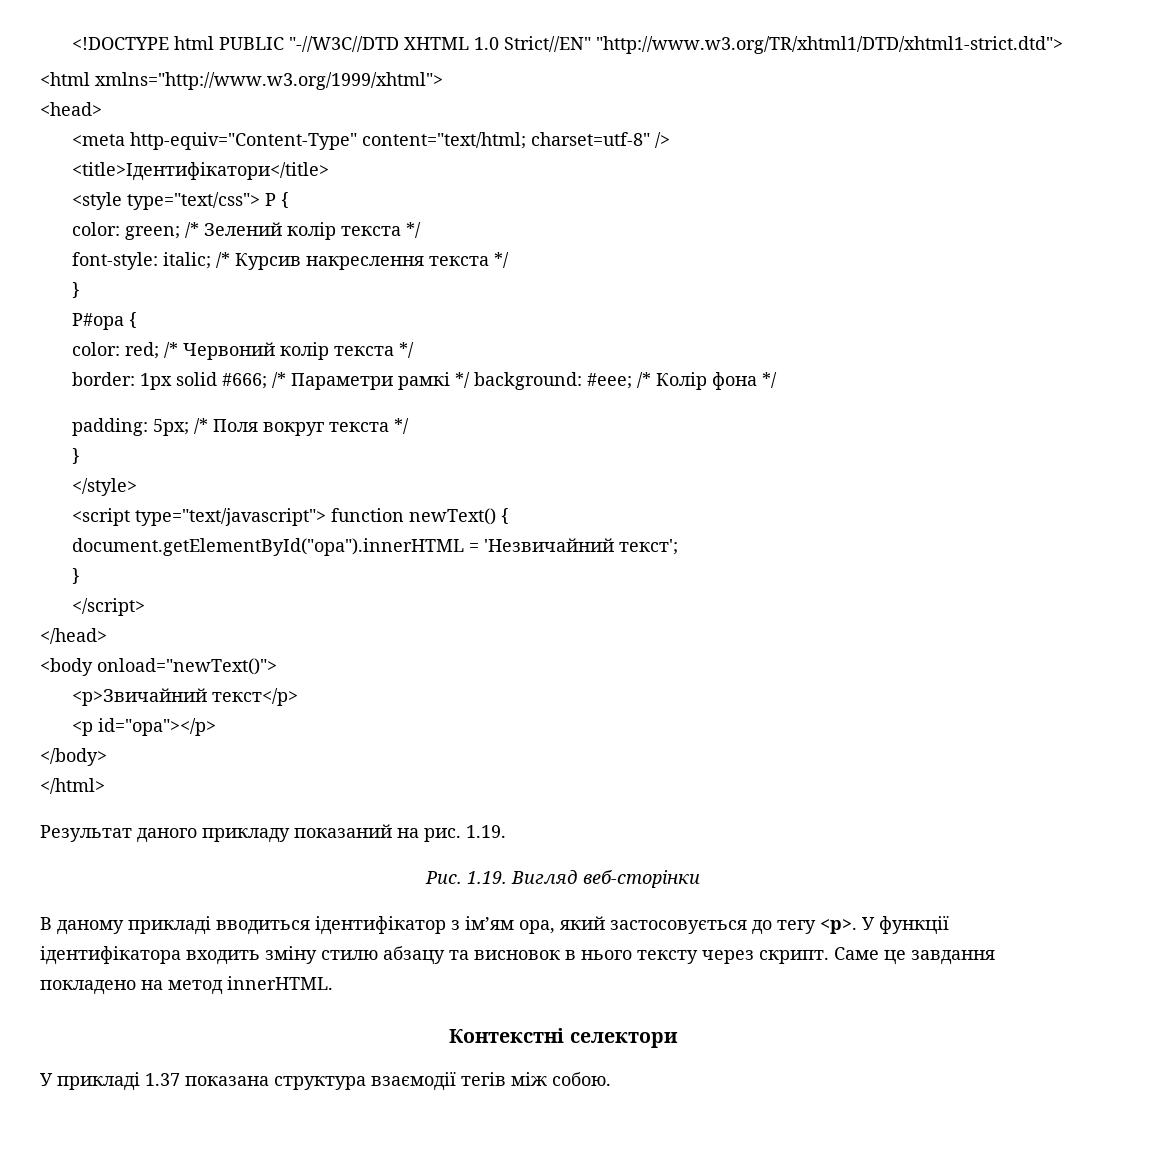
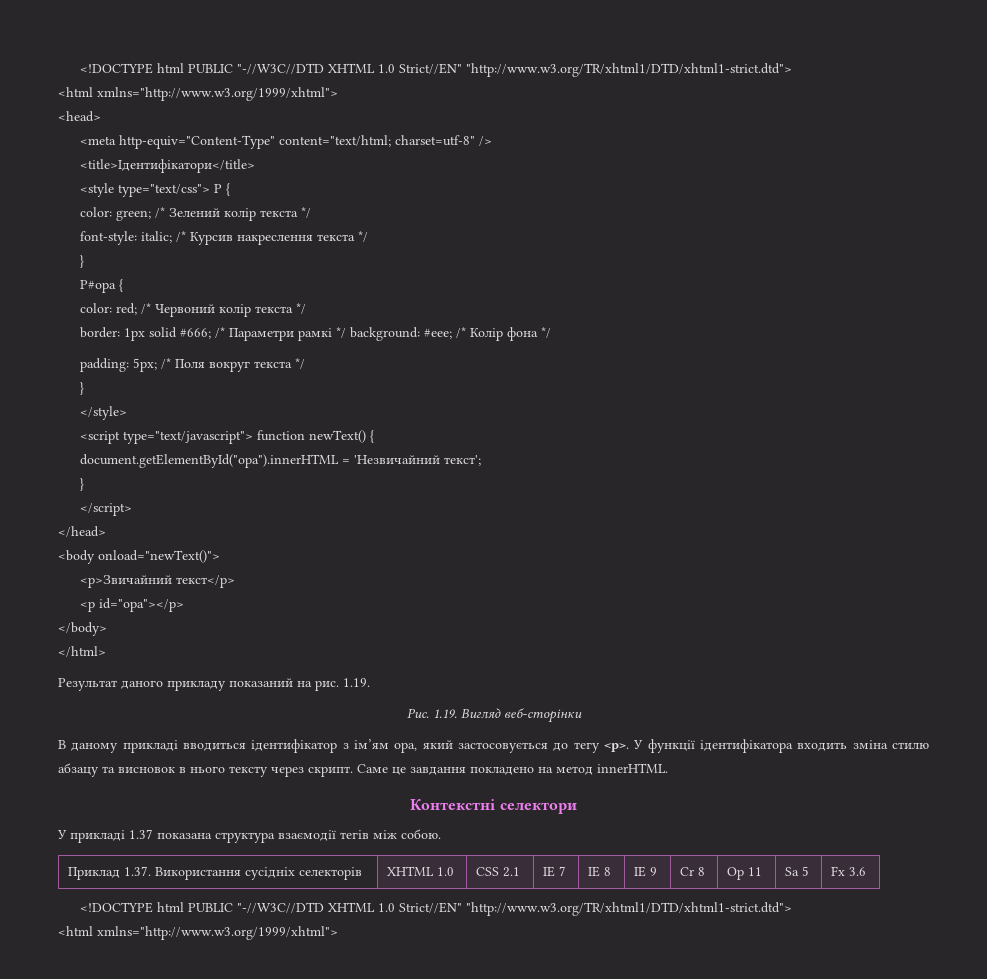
[265,946,317,964] зміну -> [852,740,888,749] зміна
(611, 1079) none -> [68,866,363,880] [387,866,455,876] [476,867,521,877] [543,866,567,877] [588,866,612,877] [634,866,658,877] [680,867,706,876] [727,867,763,880] [785,866,810,876] [831,866,867,876] [79,902,792,916] [58,926,338,940] // Приклад 1.37. Використання сусідніх селекторів | XHTML 1.0 | CSS 2.1 | IE 7 | IE 8 | IE 9 | Cr 8 | Op 11 | Sa 5 | Fx 3.6 // <!DOCTYPE html PUBLIC "-//W3C//DTD XHTML 1.0 Strict//EN" "http://www.w3.org/TR/xhtml1/DTD/xhtml1-strict.dtd"> // <html xmlns="http://www.w3.org/1999/xhtml">

